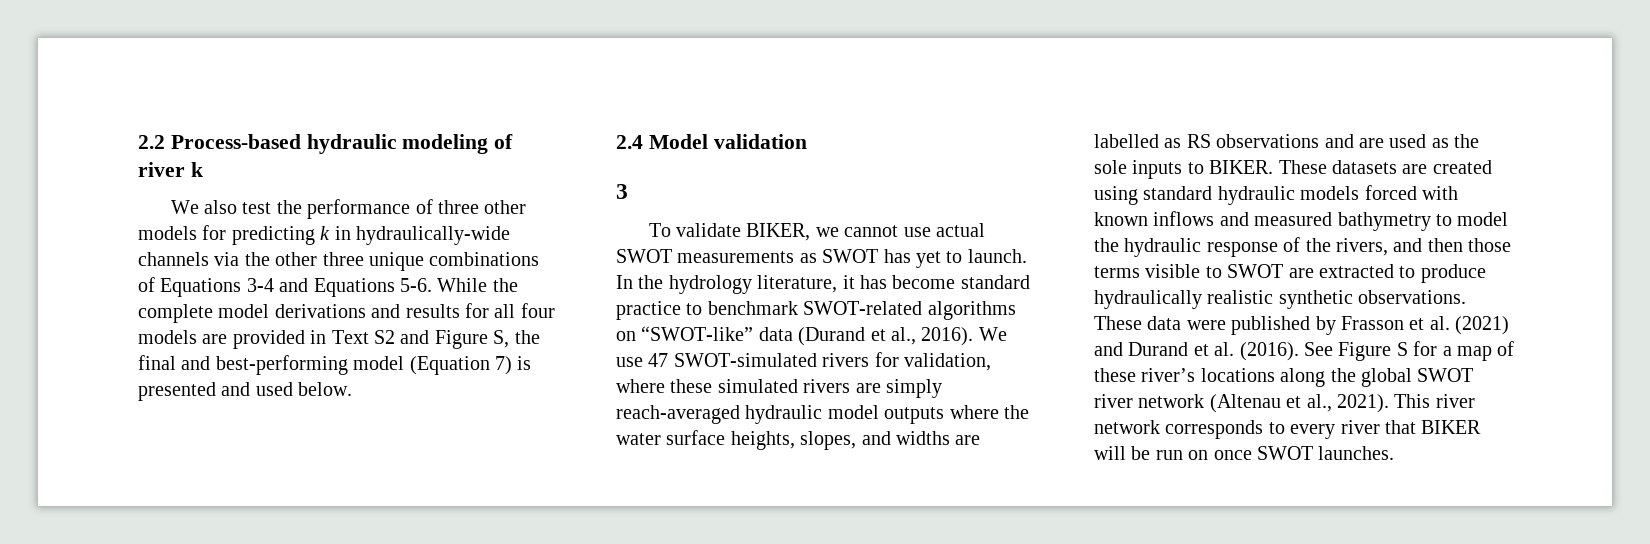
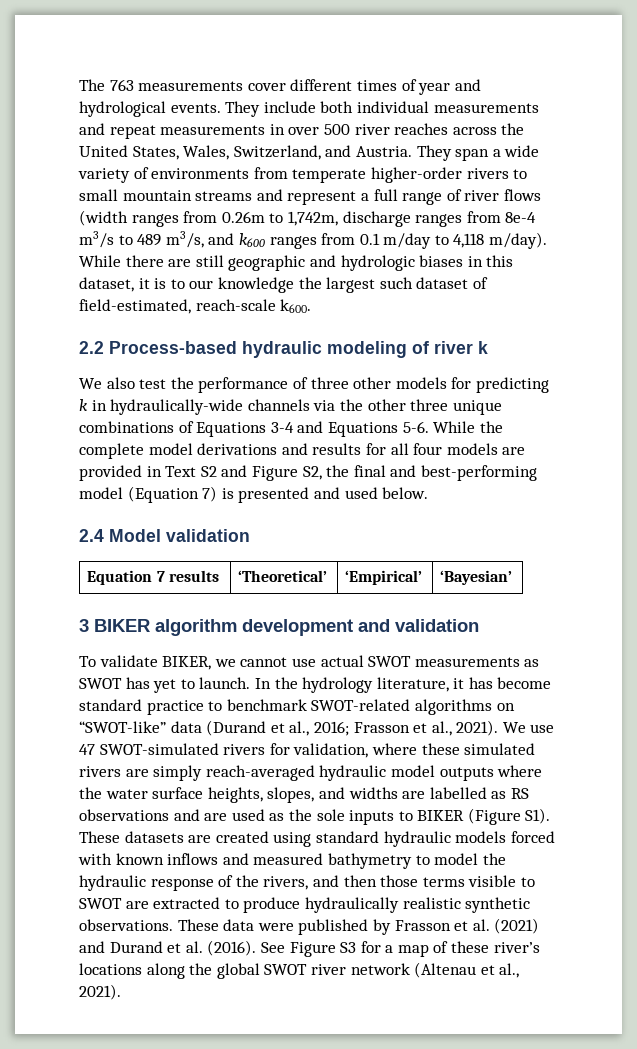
(138, 142) none -> [79,79,481,95] [79,101,539,117] [79,123,525,139] [79,145,540,161] [78,167,528,183] [79,189,541,205] [79,210,537,227] [79,231,548,249] [79,255,514,271] [79,277,488,293] [79,299,312,314] The 763 measurements cover different times of year and hydrological events. They include both individual measurements and repeat measurements in over 500 river reaches across the United States, Wales, Switzerland, and Austria. They span a wide variety of environments from temperate higher-order rivers to small mountain streams and represent a full range of river flows (width ranges from 0.26m to 1,742m, discharge ranges from 8e-4 m3/s to 489 m3/s, and k600 ranges from 0.1 m/day to 4,118 m/day). While there are still geographic and hydrologic biases in this dataset, it is to our knowledge the largest such dataset of field-estimated, reach-scale k600. //
[493,330,510,348] S, -> [302,466,322,480] S2,
[616,184,628,199] // 3 -> [87,570,219,585] [238,570,328,582] [345,570,423,585] [440,570,513,585] [79,619,479,636] // Equation 7 results | ‘Theoretical’ | ‘Empirical’ | ‘Bayesian’ // 3 BIKER algorithm development and validation
[921,327,974,346] 2016). -> [313,720,499,736] 2016; Frasson et al., 2021).
[1209,160,1274,174] BIKER. -> [417,808,551,825] BIKER (Figure S1).
[1396,342,1408,356] S -> [340,942,357,953] S3
[1394,394,1475,408] [1094,420,1482,439] [1094,446,1395,460] This river network corresponds to every river that BIKER will be run on once SWOT launches. -> (121, 992) none

